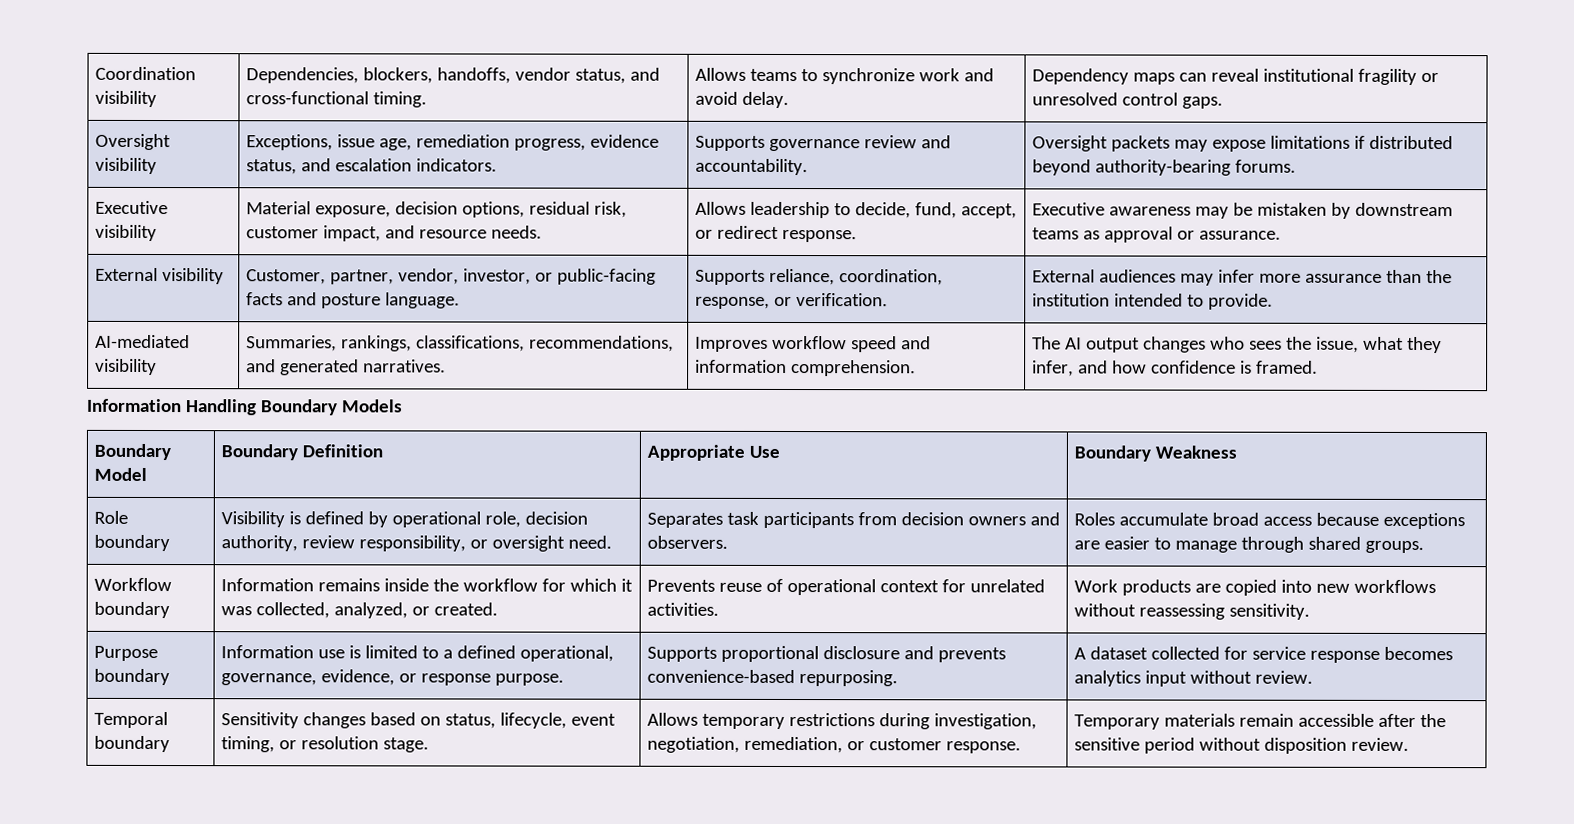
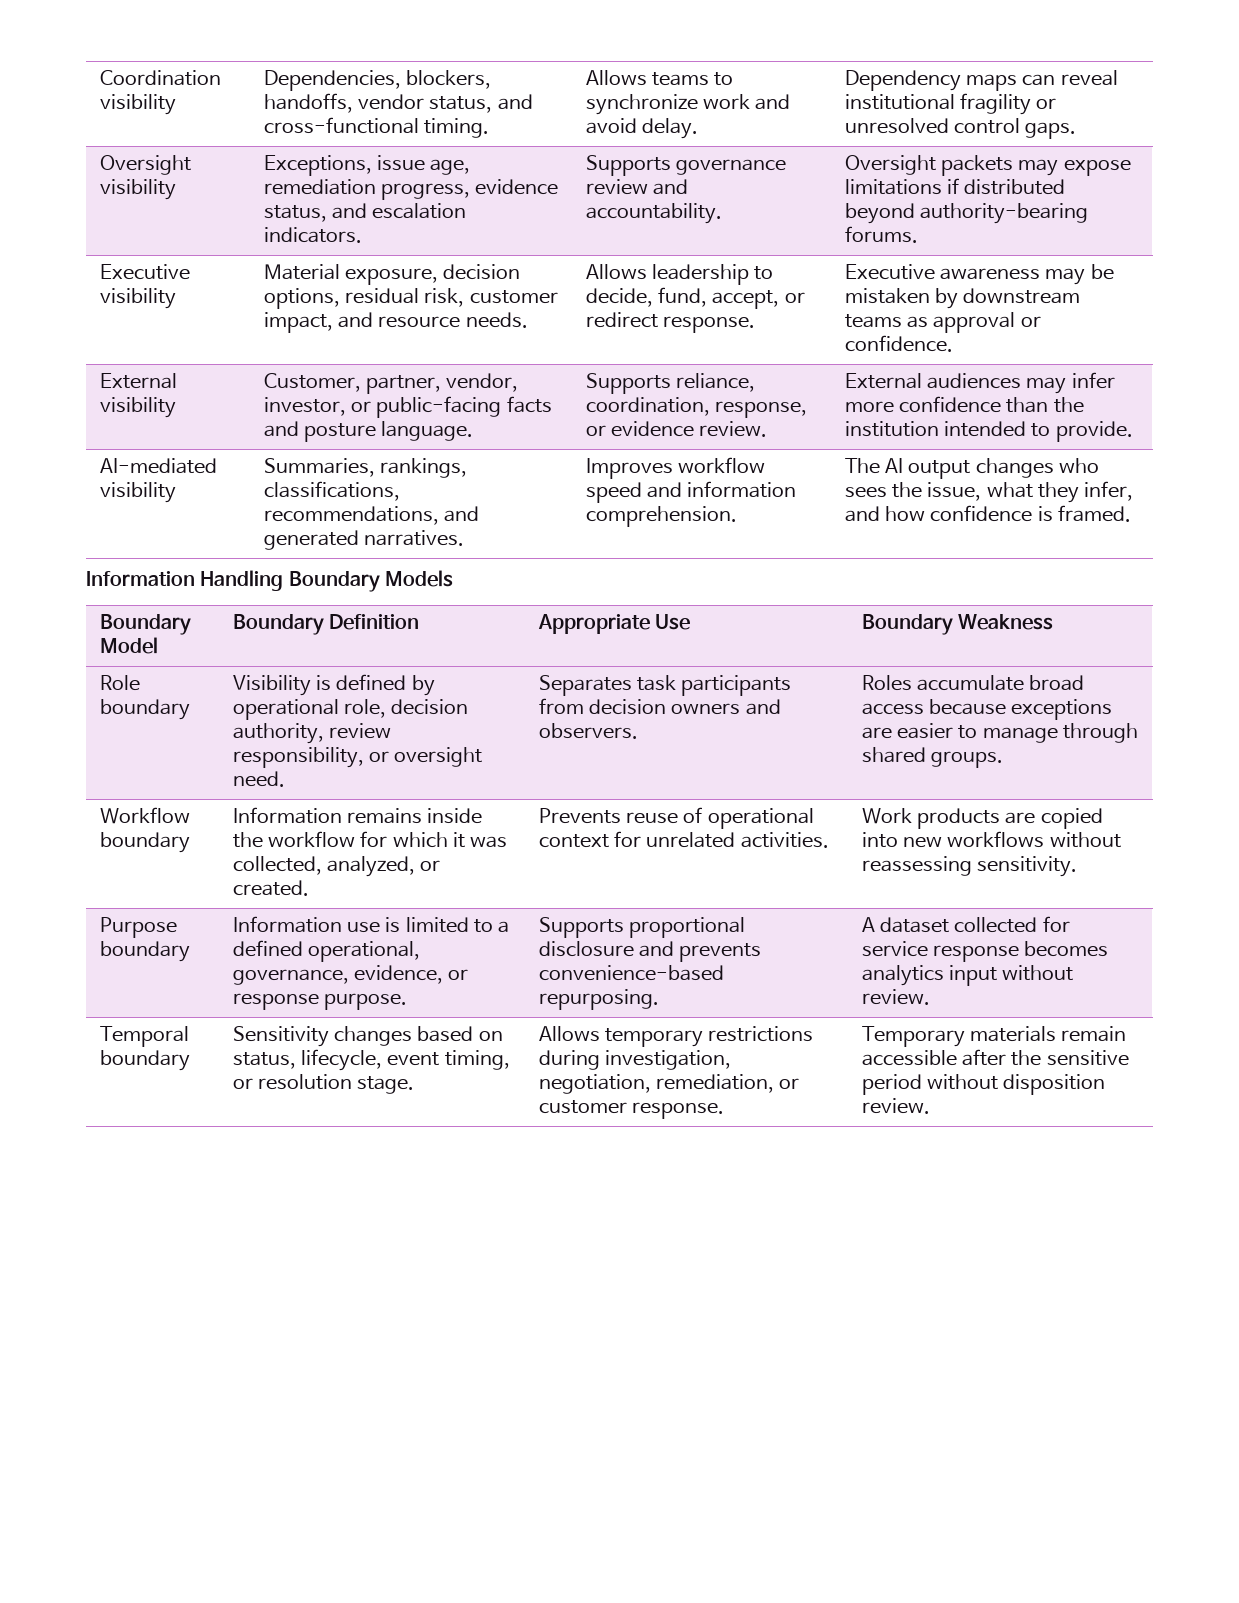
[1198,230,1281,240] assurance. -> [844,335,953,352] confidence.
[795,293,888,307] verification. -> [611,421,768,437] evidence review.
[1304,273,1382,283] assurance -> [899,396,1002,413] confidence

